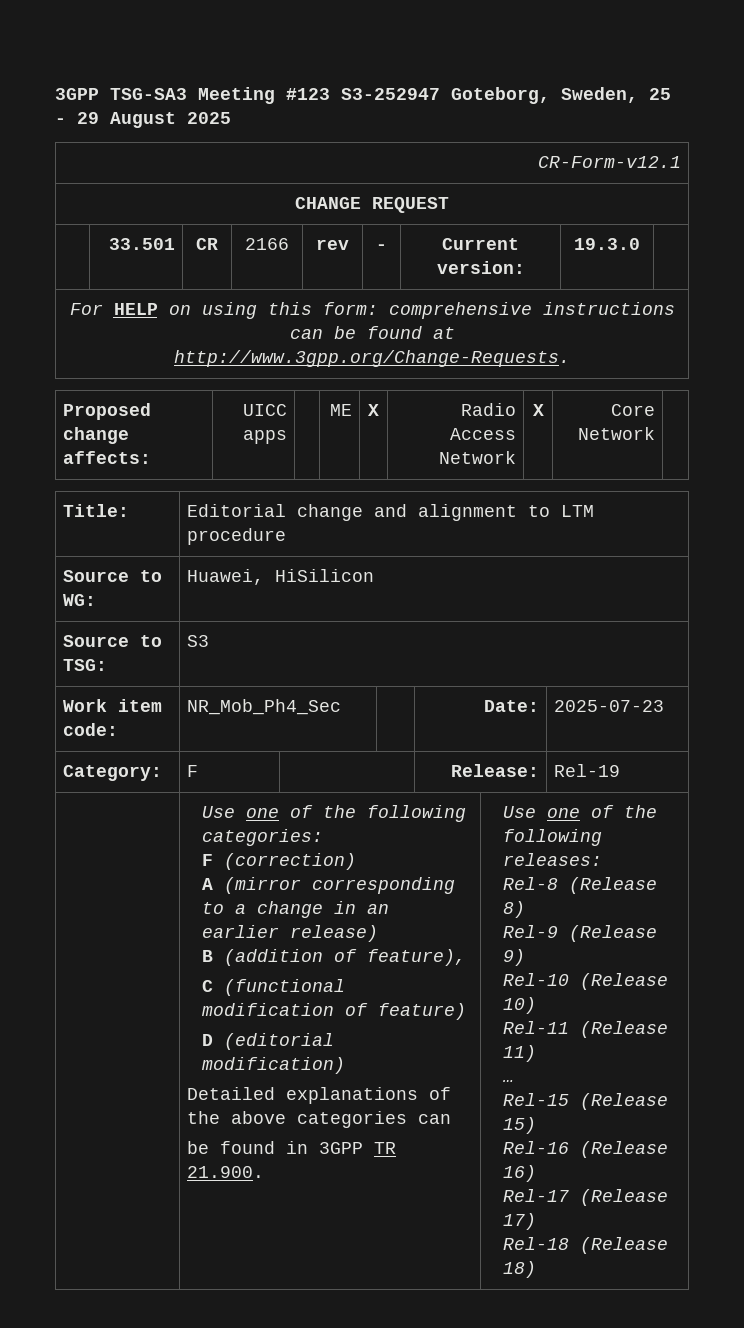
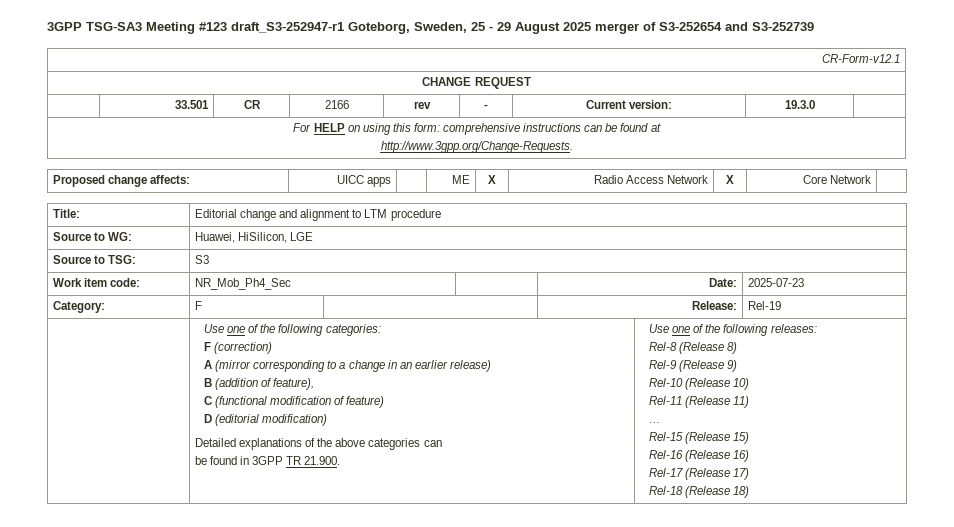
[341,88,440,100] S3-252947 -> [231,22,344,33] draft_S3-252947-r1
(231, 118) none -> [595,22,814,34] merger of S3-252654 and S3-252739
[275,569,375,582] HiSilicon -> [237,232,314,243] HiSilicon, LGE

